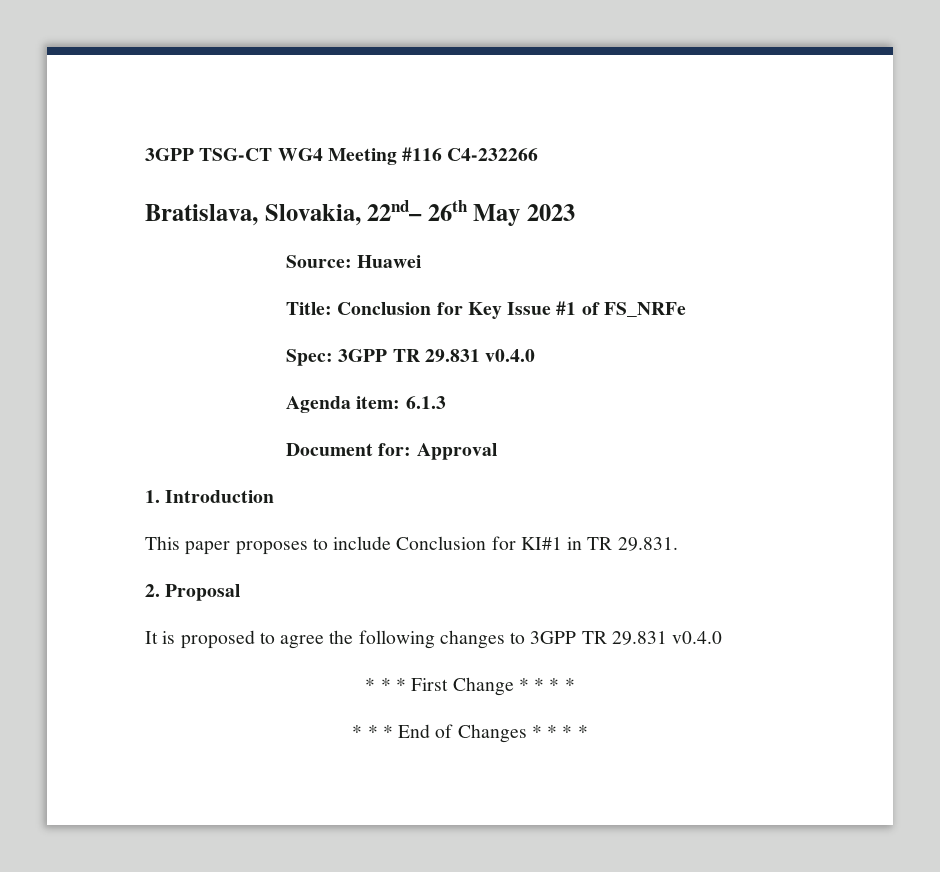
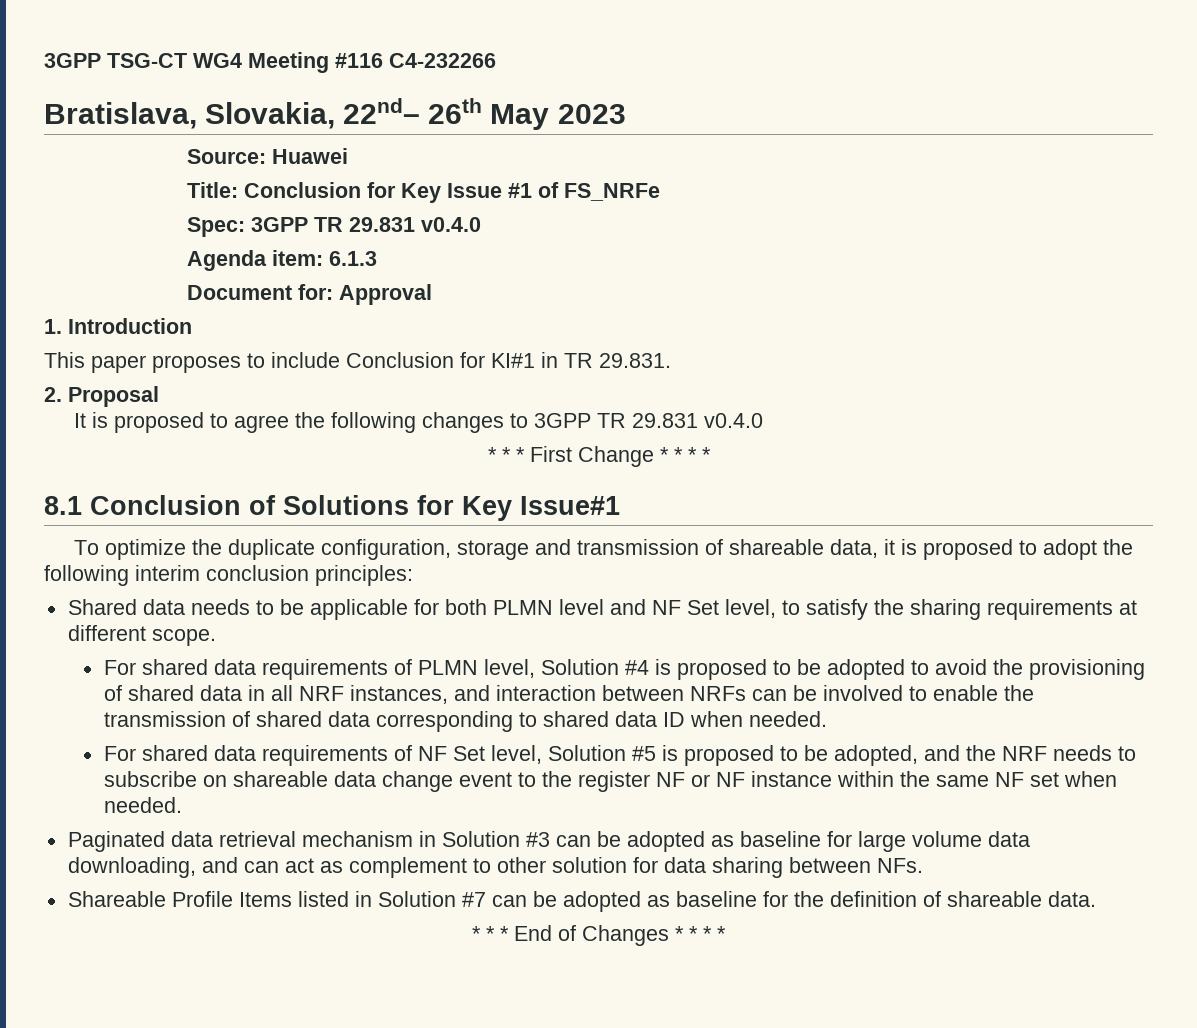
(575, 684) none -> [44,495,620,521] [74,539,1134,560] [44,565,413,586] [67,599,1137,620] [67,625,216,646] [103,659,1145,680] [103,685,1034,704] [103,711,827,732] [103,745,1136,766] [103,771,1117,792] [103,797,182,813] [67,831,1030,852] [67,857,923,878] [67,891,1096,912] // 8.1 Conclusion of Solutions for Key Issue#1 // To optimize the duplicate configuration, storage and transmission of shareable data, it is proposed to adopt the following interim conclusion principles: // Shared data needs to be applicable for both PLMN level and NF Set level, to satisfy the sharing requirements at different scope. // For shared data requirements of PLMN level, Solution #4 is proposed to be adopted to avoid the provisioning of shared data in all NRF instances, and interaction between NRFs can be involved to enable the transmission of shared data corresponding to shared data ID when needed. // For shared data requirements of NF Set level, Solution #5 is proposed to be adopted, and the NRF needs to subscribe on shareable data change event to the register NF or NF instance within the same NF set when needed. // Paginated data retrieval mechanism in Solution #3 can be adopted as baseline for large volume data downloading, and can act as complement to other solution for data sharing between NFs. // Shareable Profile Items listed in Solution #7 can be adopted as baseline for the definition of shareable data.

